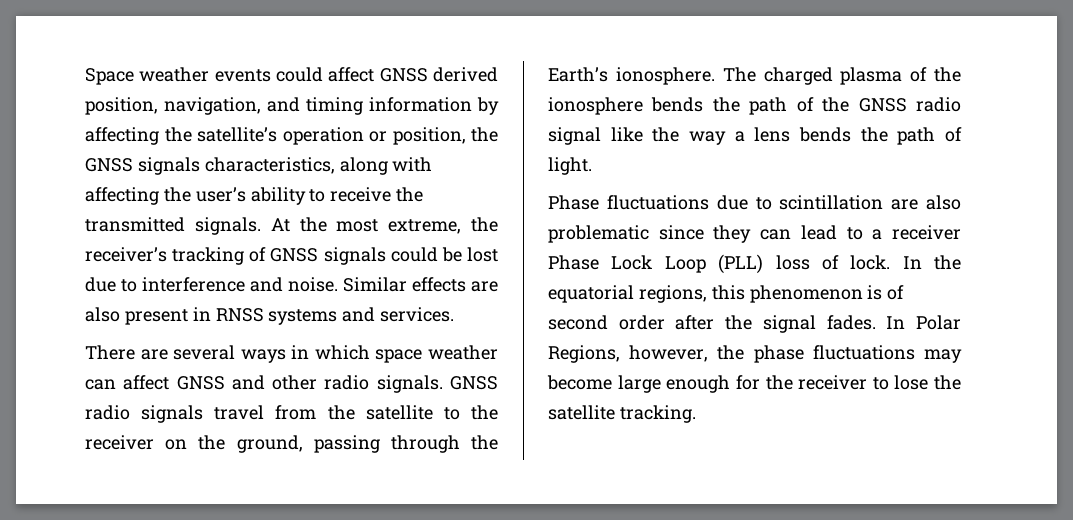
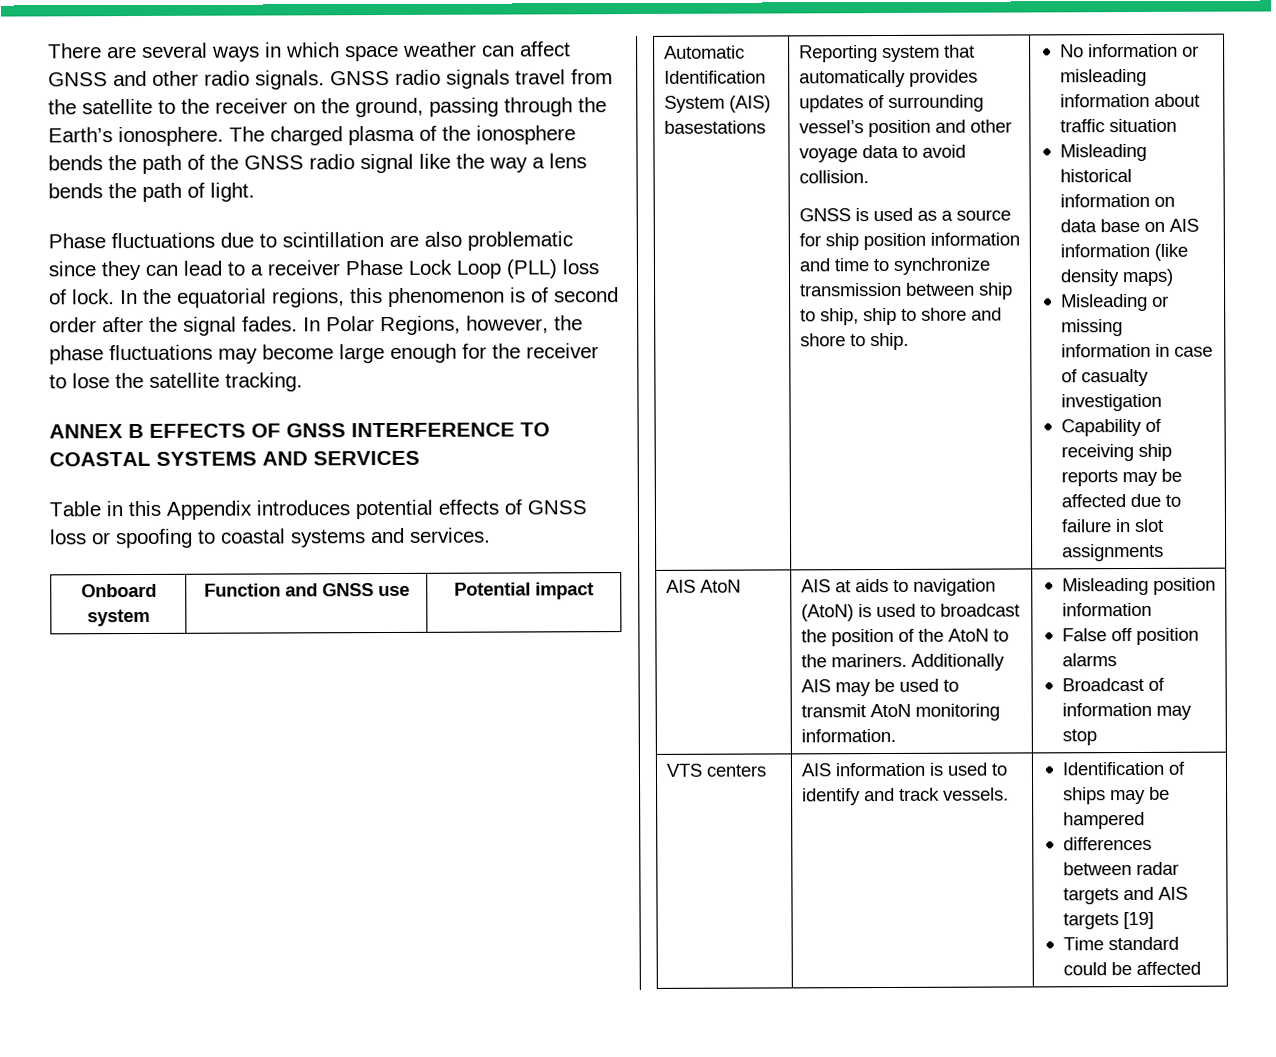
[85,67,498,85] [85,97,499,115] [85,127,498,145] [85,157,433,175] [85,187,424,205] [85,217,498,235] [85,247,499,265] [85,277,498,292] [85,307,455,325] Space weather events could affect GNSS derived position, navigation, and timing information by affecting the satellite’s operation or position, the GNSS signals characteristics, along with affecting the user’s ability to receive the transmitted signals. At the most extreme, the receiver’s tracking of GNSS signals could be lost due to interference and noise. Similar effects are also present in RNSS systems and services. // -> (48, 51) none
(696, 414) none -> [49,422,550,439] [49,450,420,467] [49,499,587,520] [49,527,491,549] [80,583,157,598] [87,608,150,627] [203,583,410,597] [454,582,594,600] [663,45,745,59] [663,70,766,84] [663,95,771,113] [663,120,766,134] [798,44,975,63] [798,69,978,88] [798,94,984,113] [798,119,1012,138] [798,144,966,163] [798,170,869,184] [798,207,1011,222] [798,232,1020,251] [798,257,990,275] [799,282,1013,300] [799,307,1002,326] [799,332,909,351] [1059,43,1199,58] [1059,68,1147,87] [1059,93,1200,108] [1059,118,1177,133] [1059,143,1147,162] [1059,169,1132,183] [1059,193,1175,208] [1059,218,1199,233] [1059,243,1188,261] [1059,268,1174,287] [1060,293,1169,312] [1060,319,1123,337] [1060,343,1213,358] [1060,368,1149,387] [1060,393,1162,412] [1060,418,1162,437] [1060,443,1172,462] [1060,468,1182,487] [1060,493,1181,508] [1060,518,1164,533] [1061,543,1164,562] [665,579,741,593] [800,578,996,596] [800,603,1020,622] [800,628,1009,647] [800,653,1005,671] [800,678,959,697] [800,703,1000,721] [800,728,896,743] [1061,577,1216,596] [1061,602,1152,617] [1061,627,1199,646] [1061,653,1117,667] [1061,677,1165,692] [1061,702,1192,720] [1061,729,1097,746] [665,763,766,777] [800,762,1007,777] [801,787,1009,806] [1061,761,1185,776] [1062,786,1170,805] [1062,811,1145,830] [1062,836,1152,851] [1062,861,1179,876] [1062,886,1188,905] [1062,911,1154,930] [1062,936,1179,951] [1062,961,1201,976] // ANNEX B EFFECTS OF GNSS INTERFERENCE TO COASTAL SYSTEMS AND SERVICES // Table in this Appendix introduces potential effects of GNSS loss or spoofing to coastal systems and services. // Onboard system | Function and GNSS use | Potential impact // Automatic Identification System (AIS) basestations | Reporting system that automatically provides updates of surrounding vessel’s position and other voyage data to avoid collision. // GNSS is used as a source for ship position information and time to synchronize transmission between ship to ship, ship to shore and shore to ship. | No information or misleading information about traffic situation // Misleading historical information on data base on AIS information (like density maps) // Misleading or missing information in case of casualty investigation // Capability of receiving ship reports may be affected due to failure in slot assignments // AIS AtoN | AIS at aids to navigation (AtoN) is used to broadcast the position of the AtoN to the mariners. Additionally AIS may be used to transmit AtoN monitoring information. | Misleading position information // False off position alarms // Broadcast of information may stop // VTS centers | AIS information is used to identify and track vessels. | Identification of ships may be hampered // differences between radar targets and AIS targets [19] // Time standard could be affected

